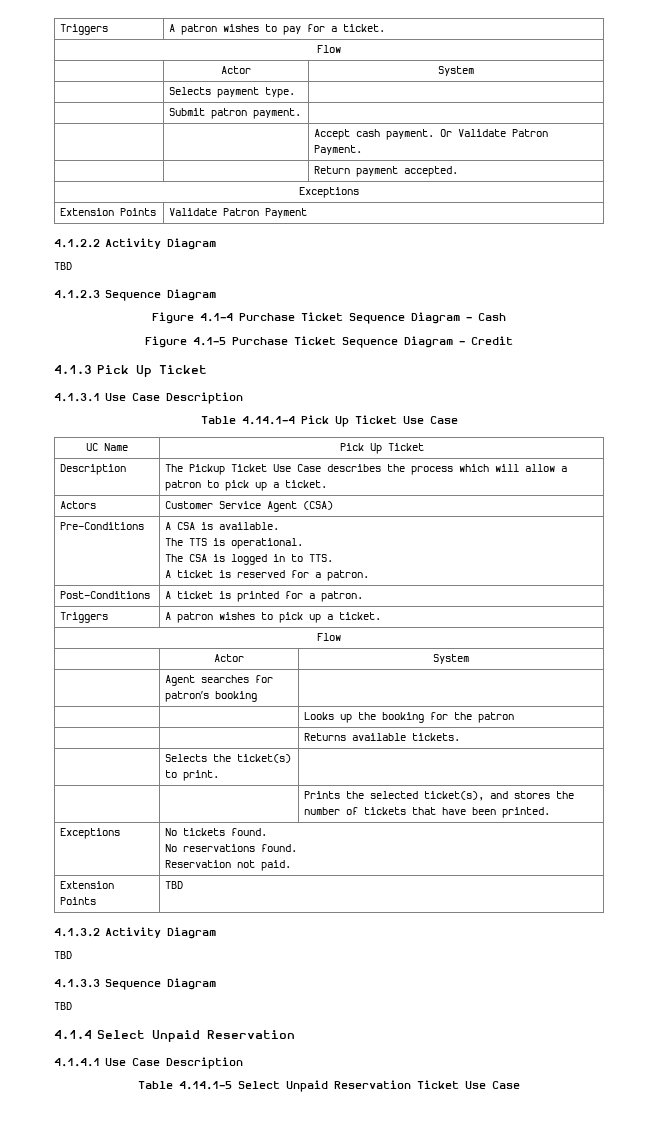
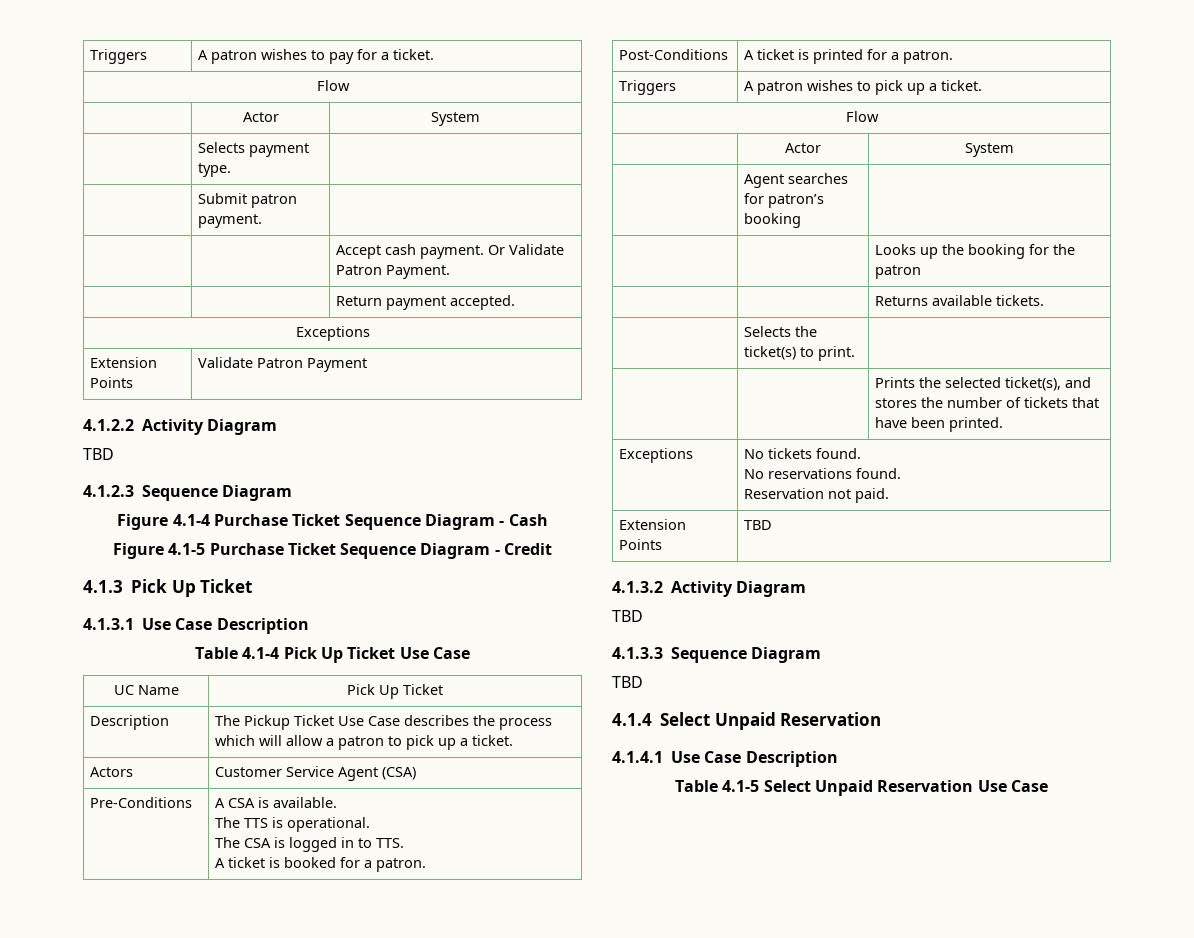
[241,416,295,425] 4.14.1-4 -> [242,647,280,659] 4.1-4
[237,570,286,578] reserved -> [283,857,336,868] booked
[179,1080,459,1092] 4.14.1-5 Select Unpaid Reservation Ticket -> [722,780,974,796] 4.1-5 Select Unpaid Reservation

